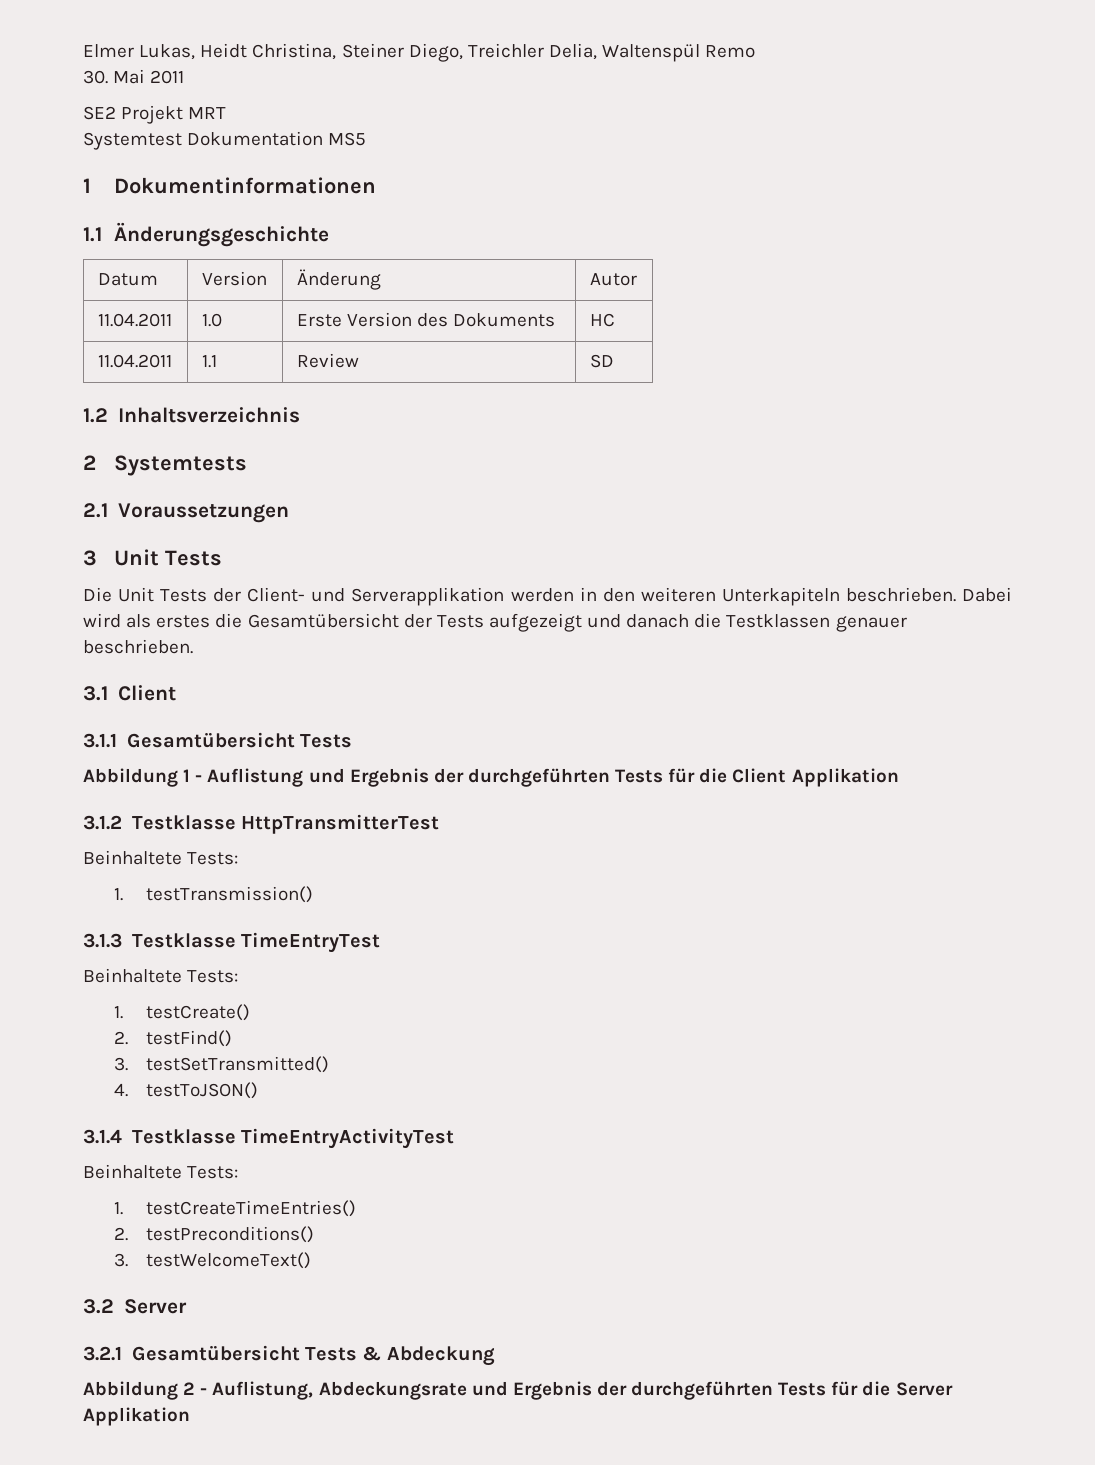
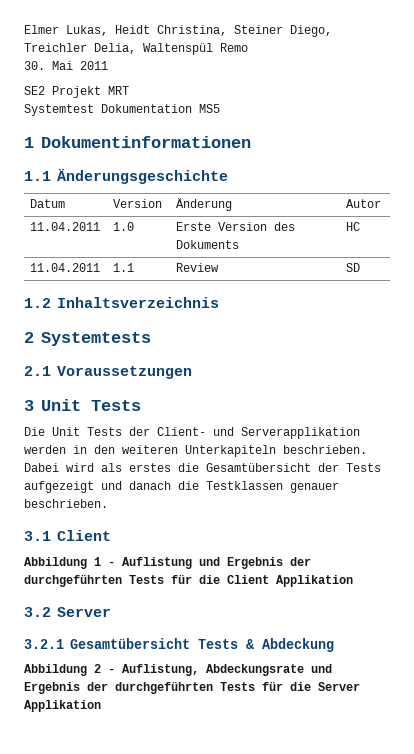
[83,732,352,748] // 3.1.1 Gesamtübersicht Tests -> (111, 535) none
[83,814,439,834] [83,850,239,865] [114,886,313,903] [83,932,380,953] [83,968,239,983] [114,1004,250,1021] [114,1030,232,1047] [114,1056,329,1073] [114,1082,258,1099] [83,1128,454,1149] [83,1164,239,1179] [114,1200,356,1217] [114,1226,314,1243] [114,1252,311,1269] // 3.1.2 Testklasse HttpTransmitterTest // Beinhaltete Tests: // 1. testTransmission() // 3.1.3 Testklasse TimeEntryTest // Beinhaltete Tests: // 1. testCreate() // 2. testFind() // 3. testSetTransmitted() // 4. testToJSON() // 3.1.4 Testklasse TimeEntryActivityTest // Beinhaltete Tests: // 1. testCreateTimeEntries() // 2. testPreconditions() // 3. testWelcomeText() -> (353, 581) none

